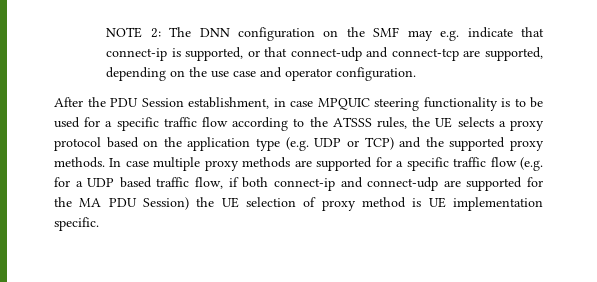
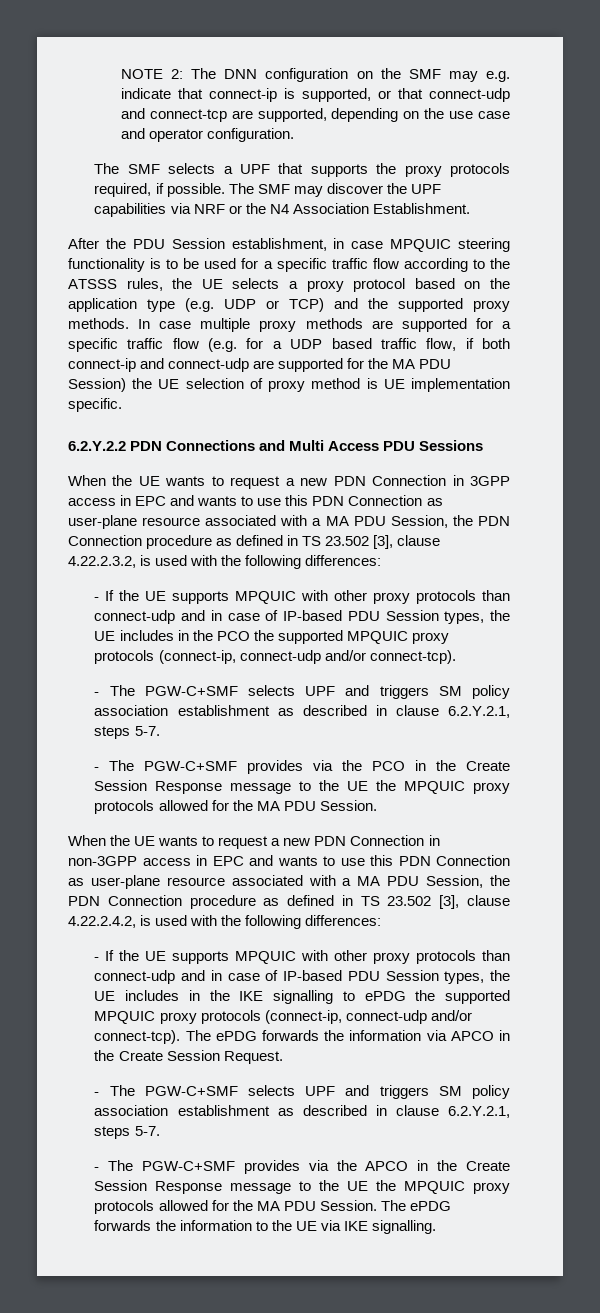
(417, 74) none -> [94,163,510,177] [94,183,441,197] [94,203,470,217] // The SMF selects a UPF that supports the proxy protocols required, if possible. The SMF may discover the UPF capabilities via NRF or the N4 Association Establishment.
(99, 224) none -> [68,440,484,451] [68,475,510,489] [68,495,443,506] [68,515,510,529] [68,535,441,549] [68,555,382,569] [94,590,510,604] [94,610,510,624] [94,630,449,644] [94,650,456,664] [94,685,510,699] [94,705,510,718] [94,726,160,739] [94,760,511,774] [94,780,510,794] [94,800,377,814] [68,835,440,849] [68,855,510,866] [68,875,511,889] [68,895,510,909] [68,915,382,929] [94,950,510,964] [94,970,510,984] [94,990,510,1004] [94,1010,472,1024] [94,1030,510,1044] [94,1050,283,1064] [94,1085,510,1099] [94,1105,510,1118] [94,1126,160,1139] [94,1160,510,1174] [94,1180,510,1194] [94,1200,451,1214] [94,1220,436,1234] // 6.2.Y.2.2 PDN Connections and Multi Access PDU Sessions // When the UE wants to request a new PDN Connection in 3GPP access in EPC and wants to use this PDN Connection as user-plane resource associated with a MA PDU Session, the PDN Connection procedure as defined in TS 23.502 [3], clause 4.22.2.3.2, is used with the following differences: // - If the UE supports MPQUIC with other proxy protocols than connect-udp and in case of IP-based PDU Session types, the UE includes in the PCO the supported MPQUIC proxy protocols (connect-ip, connect-udp and/or connect-tcp). // - The PGW-C+SMF selects UPF and triggers SM policy association establishment as described in clause 6.2.Y.2.1, steps 5-7. // - The PGW-C+SMF provides via the PCO in the Create Session Response message to the UE the MPQUIC proxy protocols allowed for the MA PDU Session. // When the UE wants to request a new PDN Connection in non-3GPP access in EPC and wants to use this PDN Connection as user-plane resource associated with a MA PDU Session, the PDN Connection procedure as defined in TS 23.502 [3], clause 4.22.2.4.2, is used with the following differences: // - If the UE supports MPQUIC with other proxy protocols than connect-udp and in case of IP-based PDU Session types, the UE includes in the IKE signalling to ePDG the supported MPQUIC proxy protocols (connect-ip, connect-udp and/or connect-tcp). The ePDG forwards the information via APCO in the Create Session Request. // - The PGW-C+SMF selects UPF and triggers SM policy association establishment as described in clause 6.2.Y.2.1, steps 5-7. // - The PGW-C+SMF provides via the APCO in the Create Session Response message to the UE the MPQUIC proxy protocols allowed for the MA PDU Session. The ePDG forwards the information to the UE via IKE signalling.

